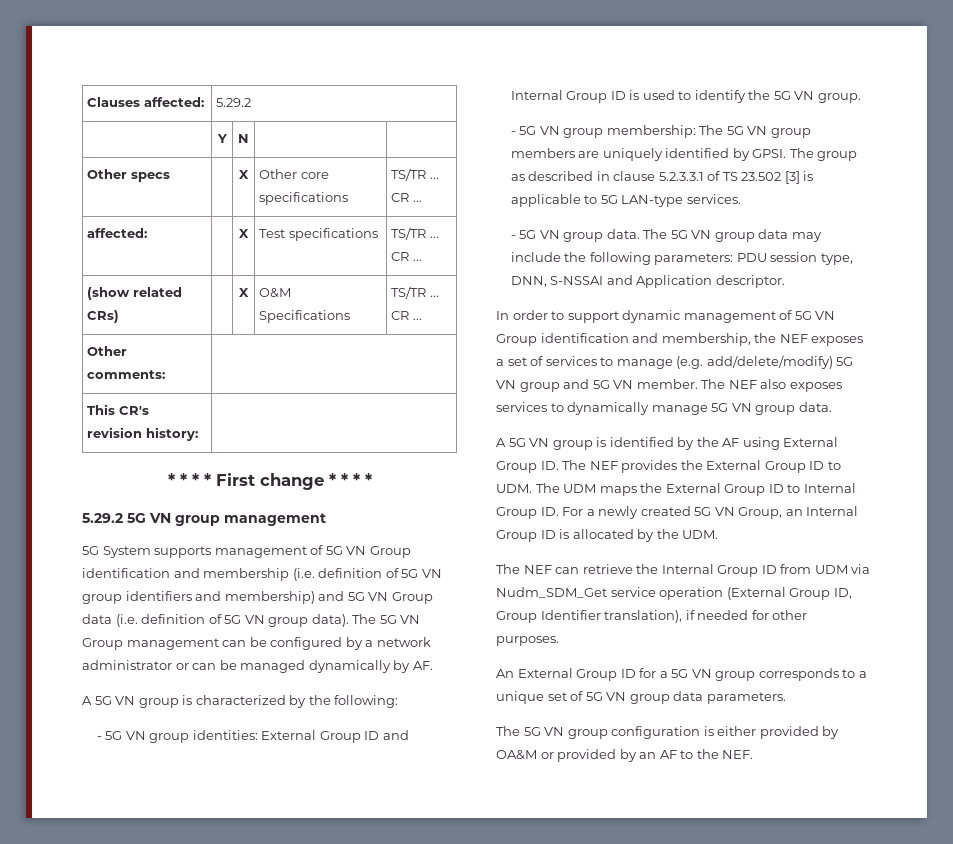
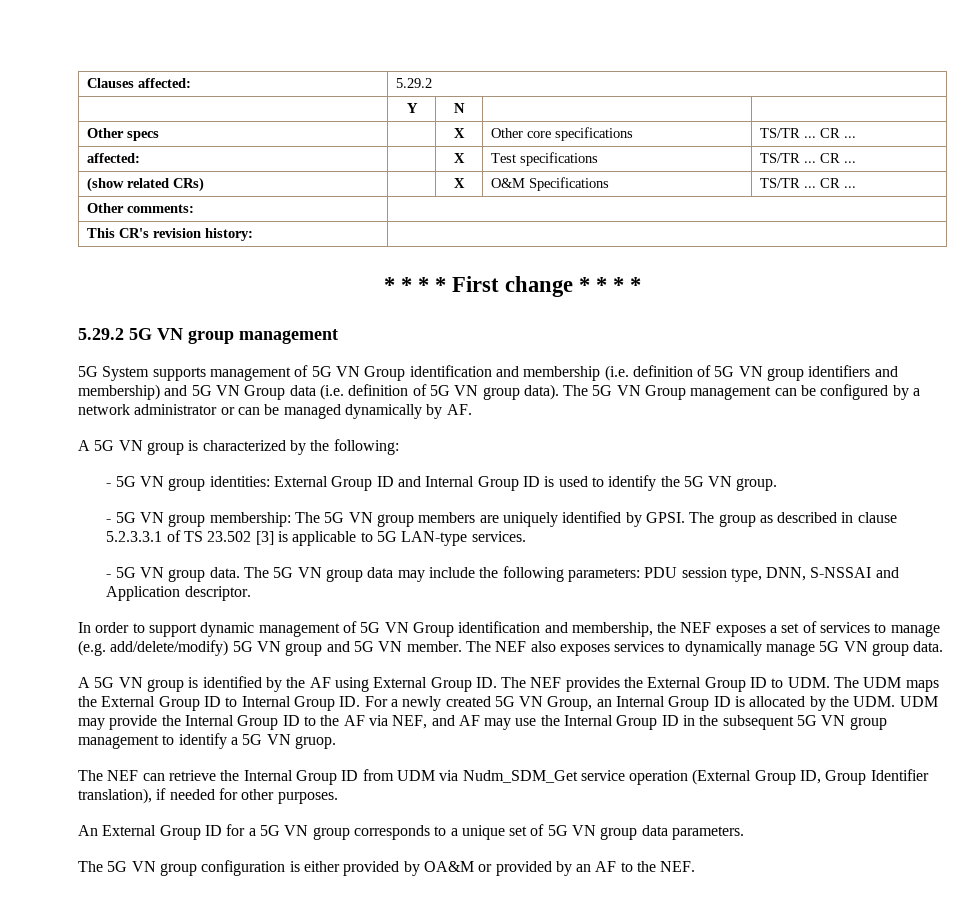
(719, 534) none -> [899,696,938,707] [78,715,887,730] [78,733,336,749] UDM may provide the Internal Group ID to the AF via NEF, and AF may use the Internal Group ID in the subsequent 5G VN group management to identify a 5G VN gruop.

